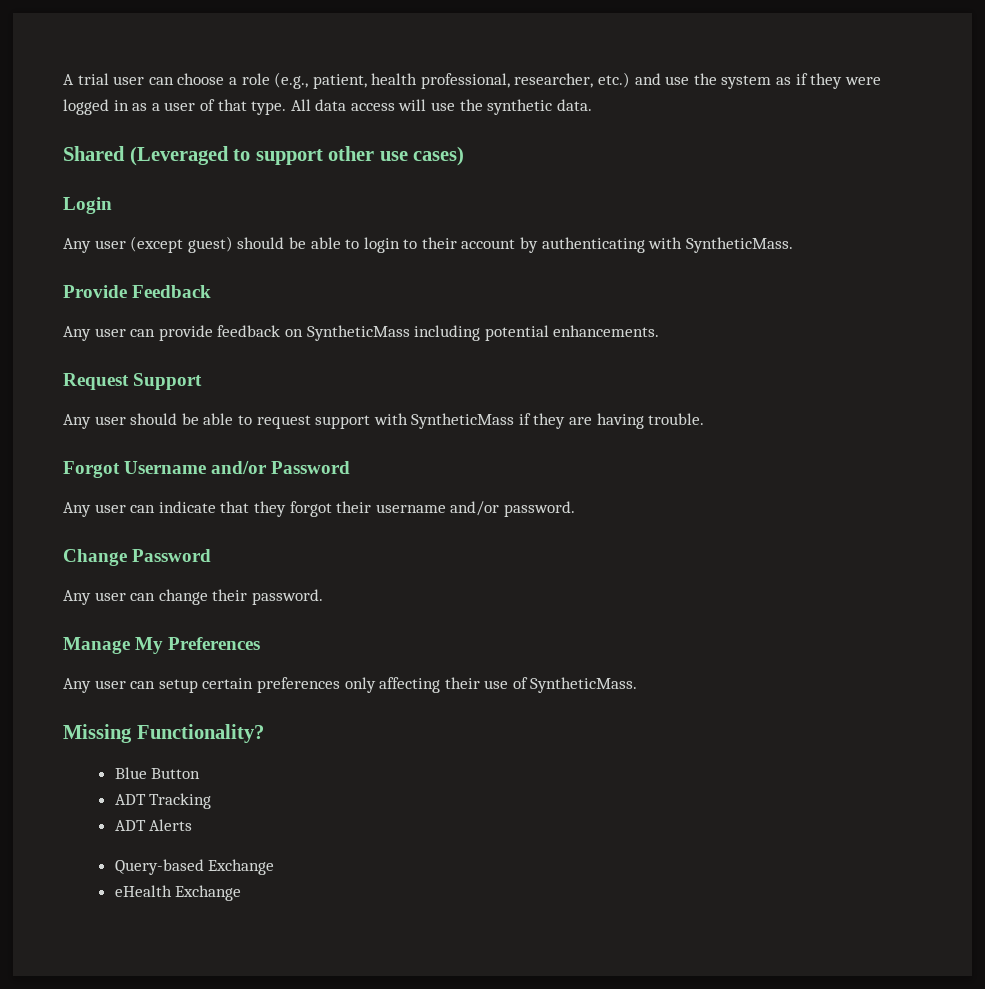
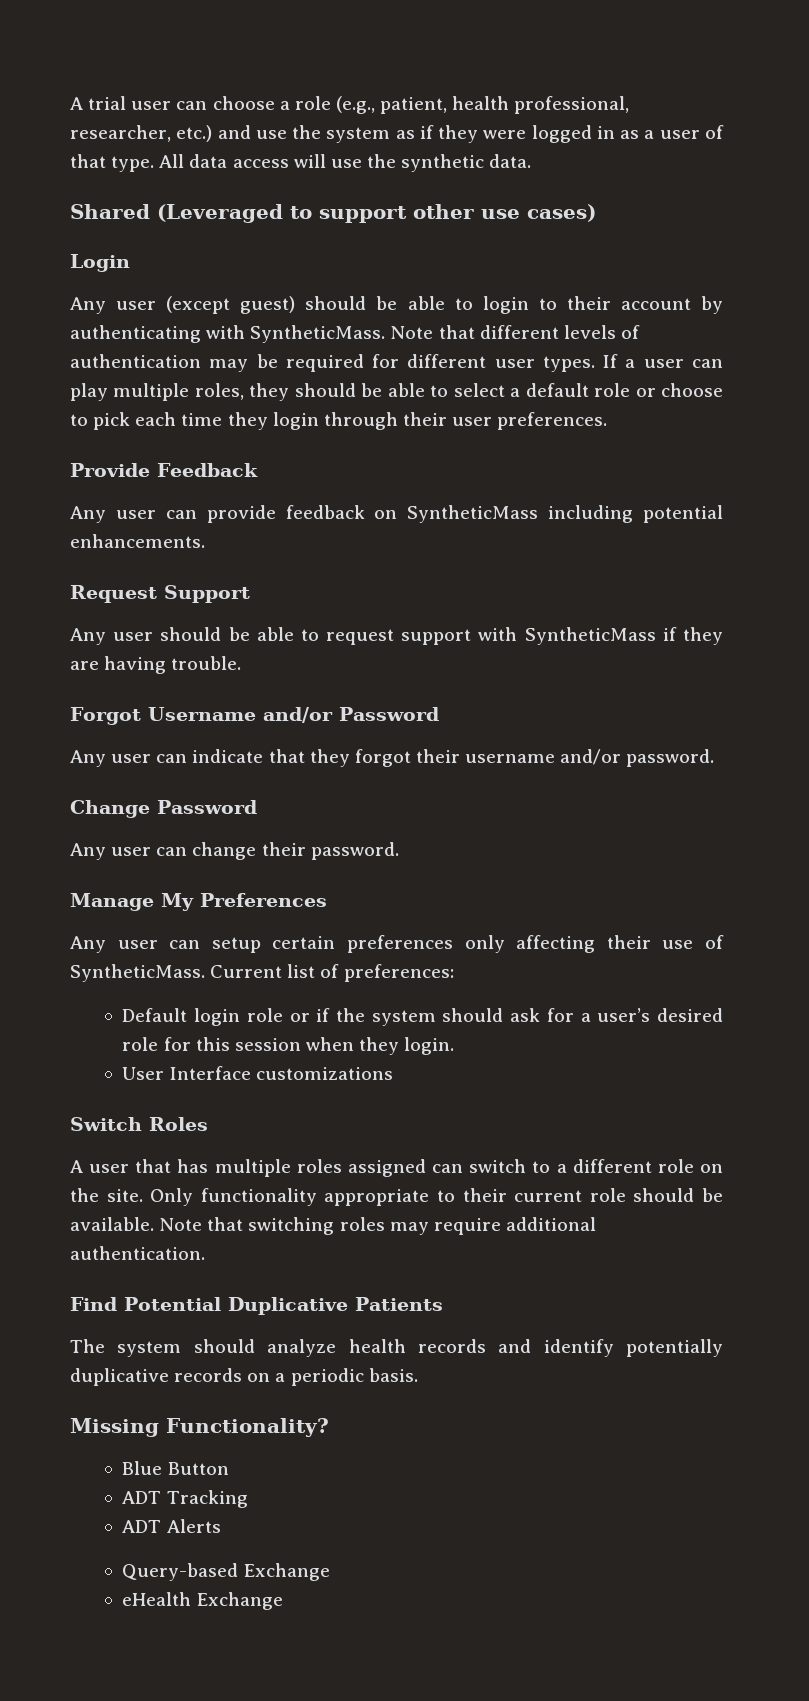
(793, 245) none -> [390,325,640,339] [70,354,723,372] [70,383,723,401] [70,412,608,430] Note that different levels of authentication may be required for different user types. If a user can play multiple roles, they should be able to select a default role or choose to pick each time they login through their user preferences.
(638, 685) none -> [210,964,454,982] [122,1008,723,1026] [122,1037,455,1055] [122,1066,393,1080] [70,1117,208,1131] [70,1159,723,1177] [70,1188,724,1206] [70,1217,596,1235] [70,1246,205,1260] [70,1297,443,1315] [70,1339,723,1357] [70,1368,418,1386] Current list of preferences: // Default login role or if the system should ask for a user’s desired role for this session when they login. // User Interface customizations // Switch Roles // A user that has multiple roles assigned can switch to a different role on the site. Only functionality appropriate to their current role should be available. Note that switching roles may require additional authentication. // Find Potential Duplicative Patients // The system should analyze health records and identify potentially duplicative records on a periodic basis.

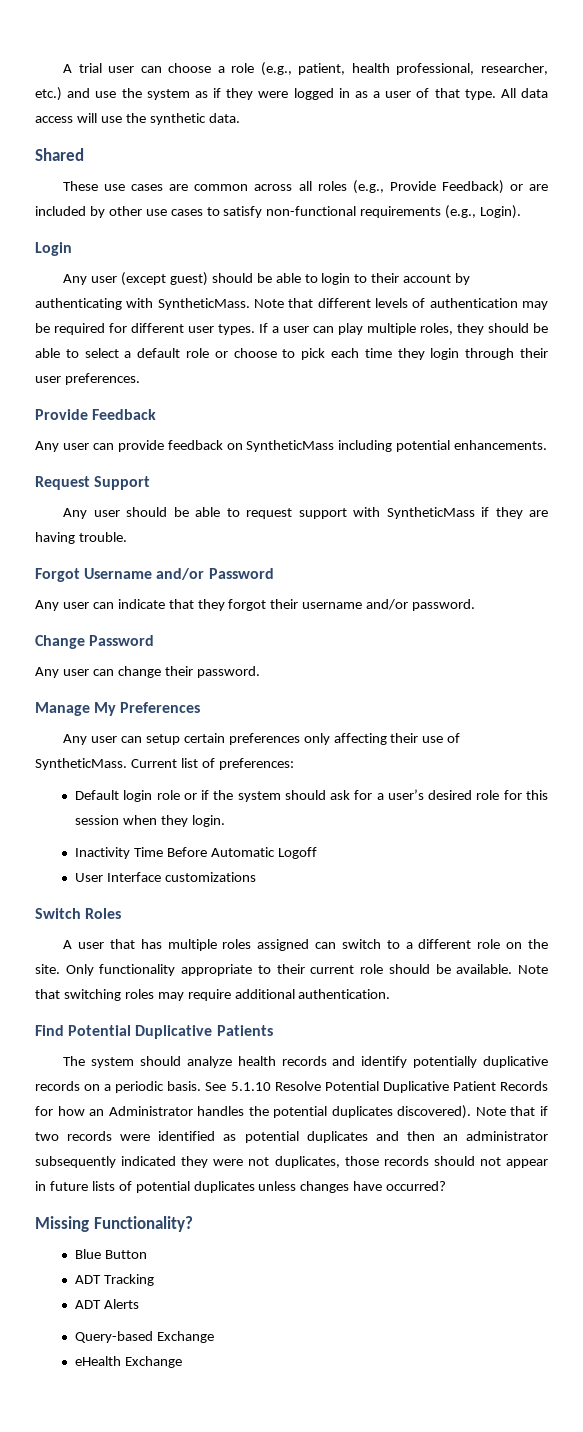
[157,204,596,223] (Leveraged to support other use cases) -> [63,180,548,194] [35,205,522,219] // These use cases are common across all roles (e.g., Provide Feedback) or are included by other use cases to satisfy non-functional requirements (e.g., Login).
(455, 1046) none -> [75,847,317,859] // Inactivity Time Before Automatic Logoff
(418, 1375) none -> [205,1081,548,1093] [35,1105,548,1119] [35,1131,549,1143] [35,1156,549,1168] [35,1181,447,1193] See 5.1.10 Resolve Potential Duplicative Patient Records for how an Administrator handles the potential duplicates discovered). Note that if two records were identified as potential duplicates and then an administrator subsequently indicated they were not duplicates, those records should not appear in future lists of potential duplicates unless changes have occurred?

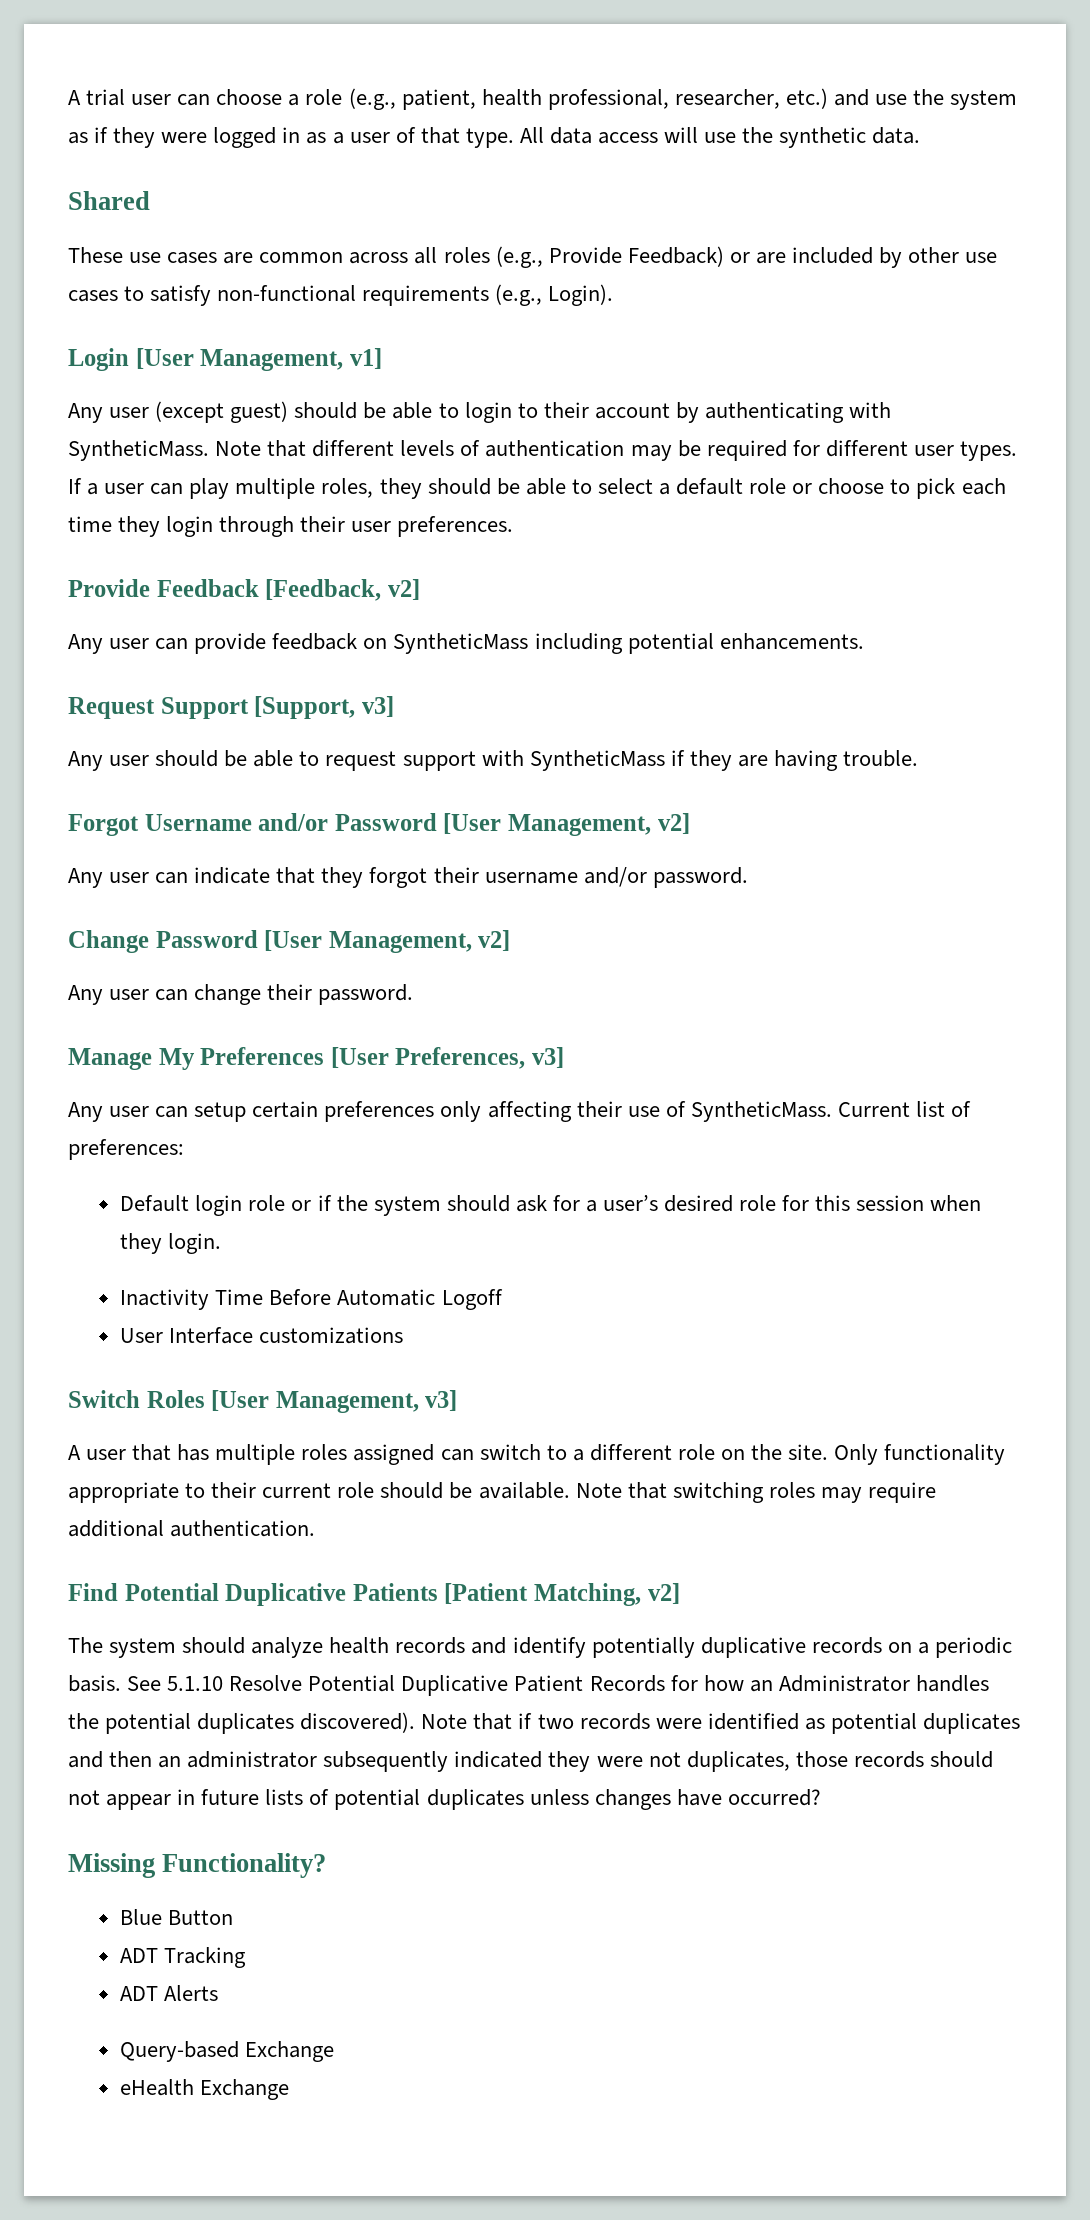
(72, 249) none -> [135,348,382,371] [User Management, v1]
(157, 414) none -> [265,579,420,601] [Feedback, v2]
(151, 483) none -> [254,696,394,719] [Support, v3]
(274, 573) none -> [443,813,690,836] [User Management, v2]
(155, 640) none -> [264,930,511,953] [User Management, v2]
(201, 707) none -> [330,1047,565,1069] [User Preferences, v3]
(122, 913) none -> [211,1390,458,1413] [User Management, v3]
(273, 1030) none -> [444,1583,680,1606] [Patient Matching, v2]

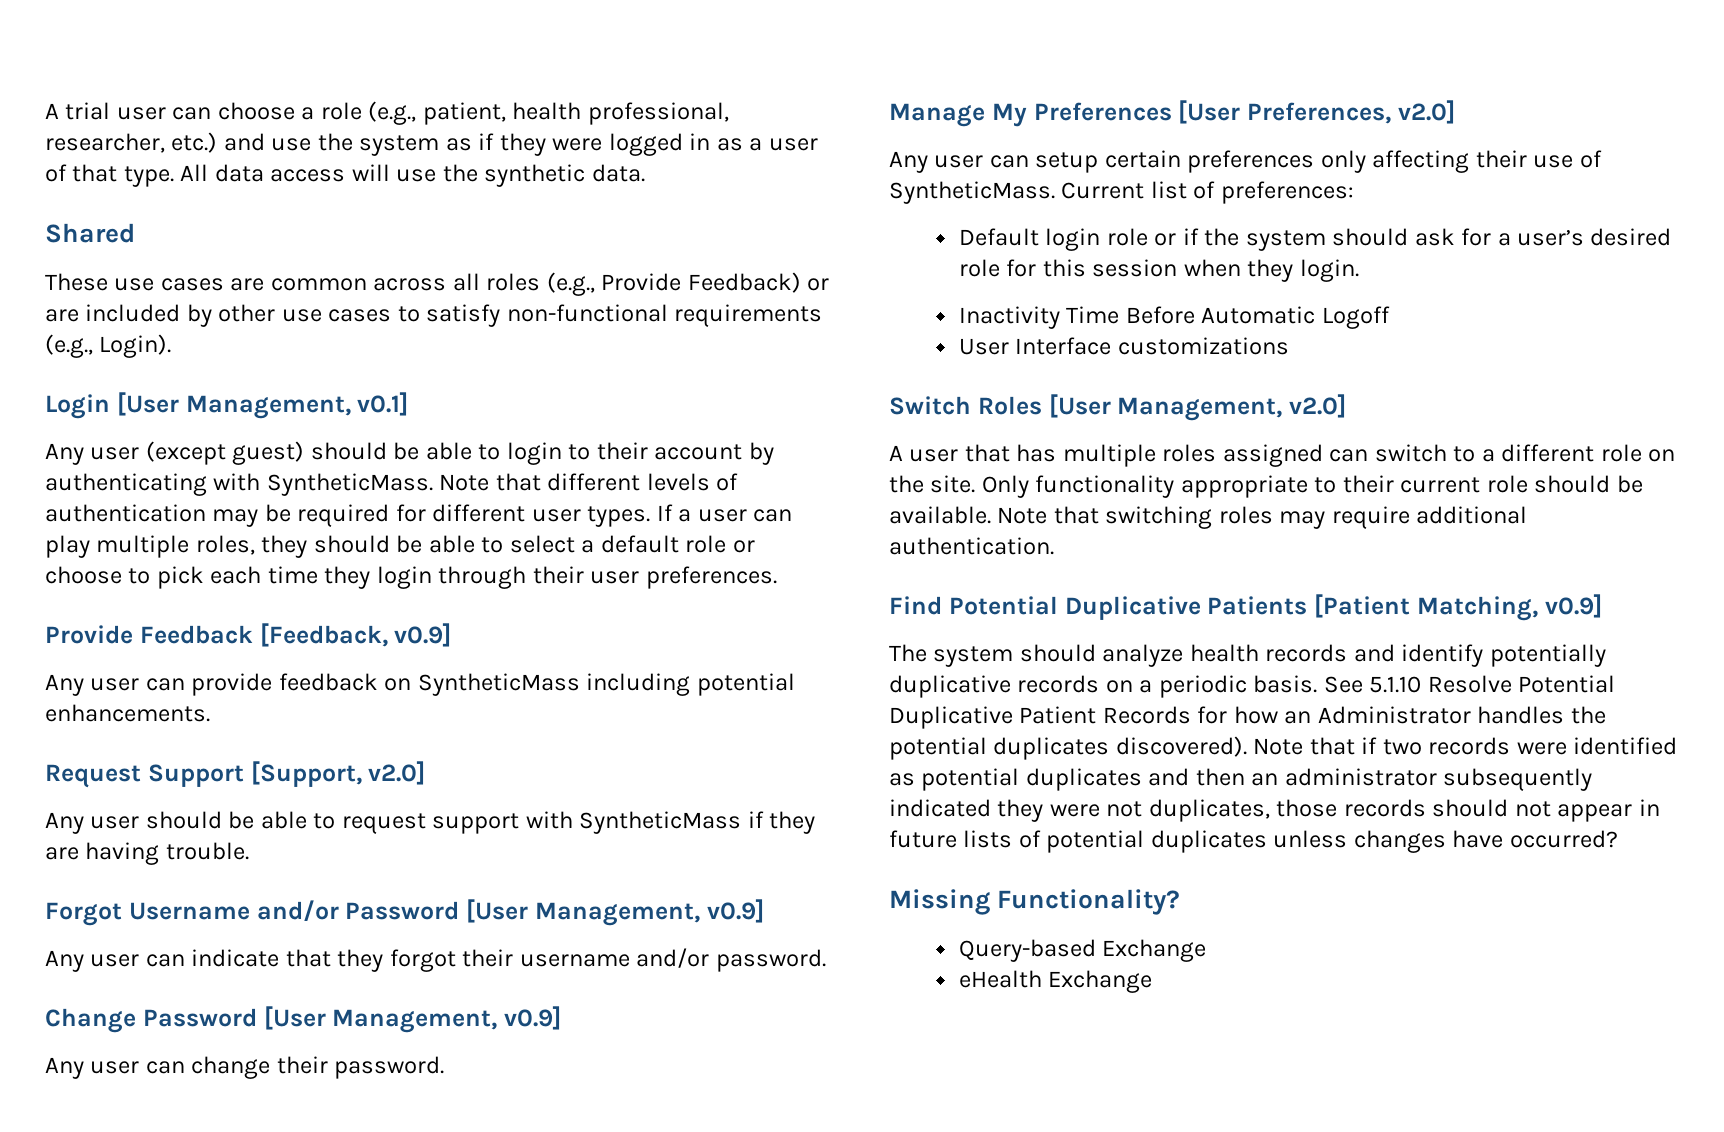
[349,348,382,369] v1] -> [357,392,409,416] v0.1]
[387,579,420,600] v2] -> [394,623,452,647] v0.9]
[361,696,394,717] v3] -> [368,761,426,785] v2.0]
[657,813,690,834] v2] -> [706,899,764,923] v0.9]
[478,930,511,951] v2] -> [504,1006,561,1030] v0.9]
[532,1047,565,1068] v3] -> [1397,100,1455,124] v2.0]
[425,1390,458,1411] v3] -> [1289,394,1346,418] v2.0]
[647,1583,680,1604] v2] -> [1544,594,1602,618] v0.9]
[120,1909,234,1925] [120,1947,247,1968] [120,1985,219,2001] // Blue Button // ADT Tracking // ADT Alerts -> (1181, 902) none

